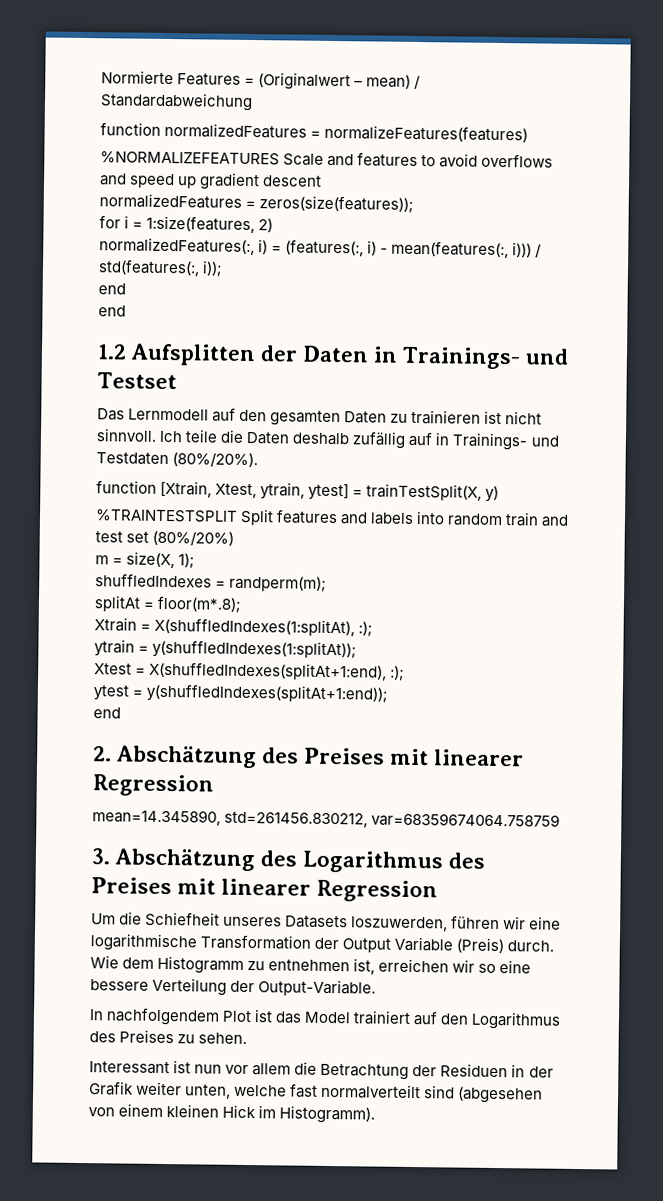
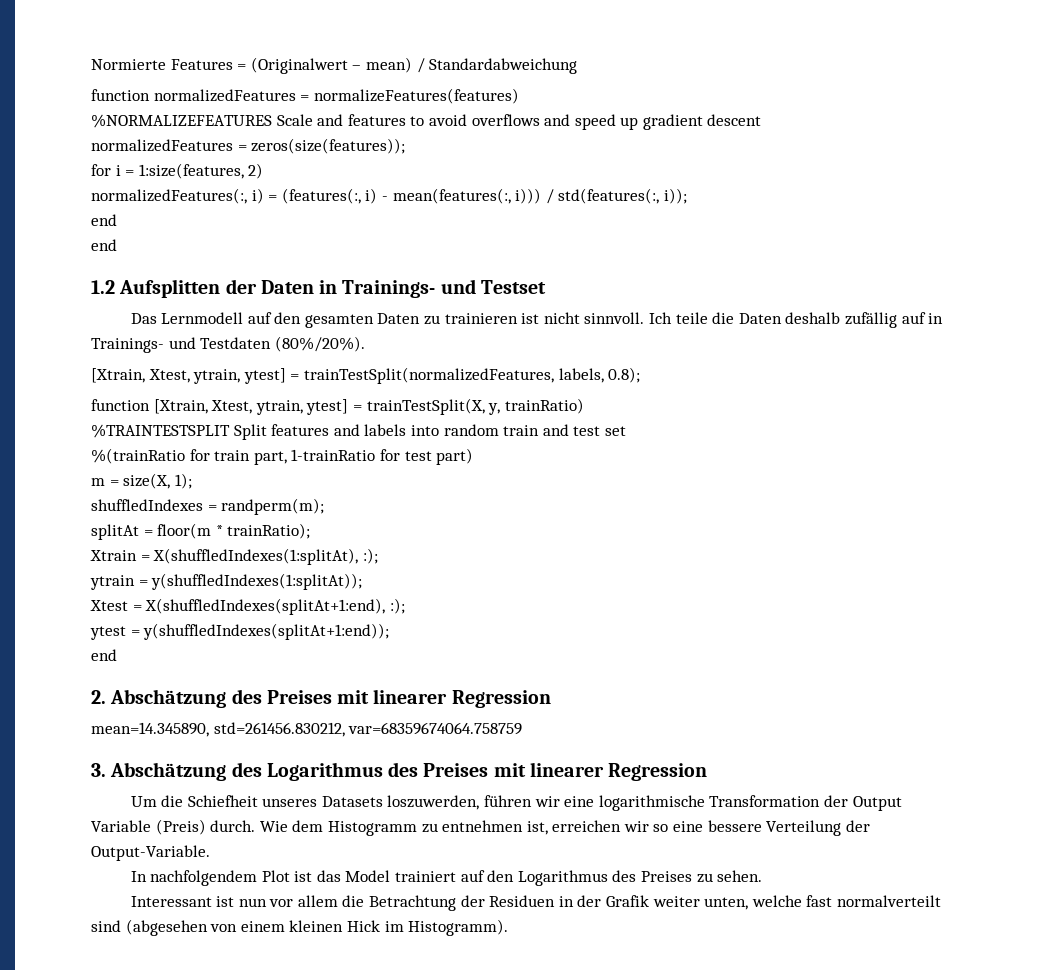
(259, 460) none -> [91,367,641,384] // [Xtrain, Xtest, ytrain, ytest] = trainTestSplit(normalizedFeatures, labels, 0.8);
[485,485,500,503] y) -> [488,398,584,415] y, trainRatio)
[152,530,235,546] (80%/20%) -> [91,448,474,465] // %(trainRatio for train part, 1-trainRatio for test part)
[157,595,243,613] floor(m*.8); -> [157,523,311,539] floor(m * trainRatio);

